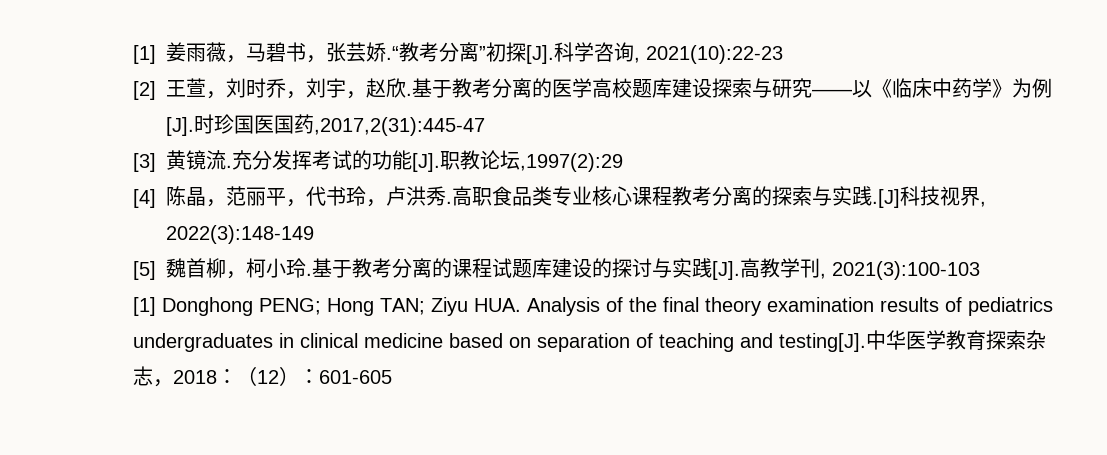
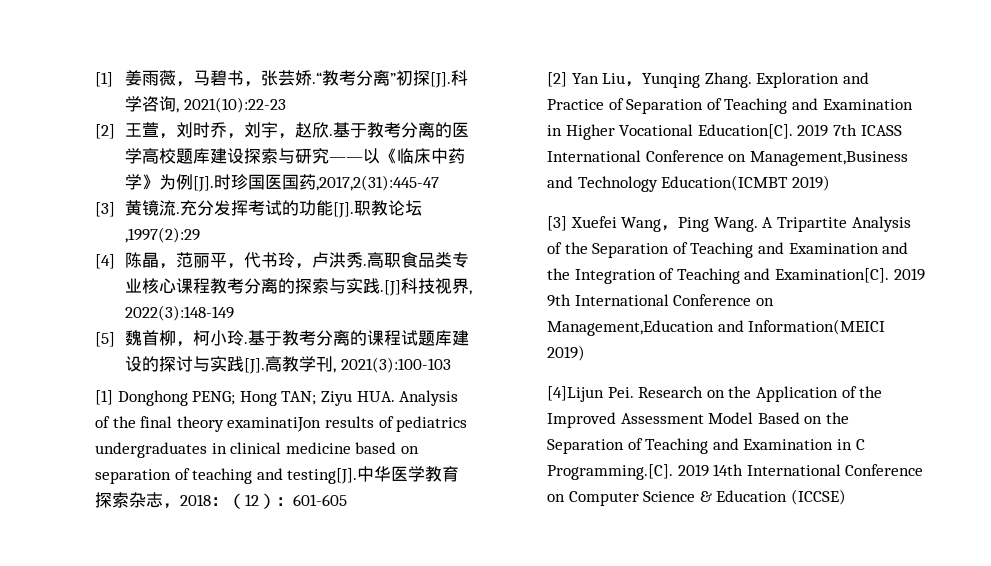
[766,297,874,312] examination -> [227,417,322,432] examinatiJon
(392, 377) none -> [546,72,869,88] [546,98,913,114] [546,124,902,140] [546,150,908,166] [546,175,830,192] [546,216,911,232] [546,242,909,258] [546,268,925,284] [546,294,774,307] [546,319,886,336] [546,345,585,361] [546,386,883,402] [546,412,849,428] [546,438,865,454] [546,464,924,480] [546,489,846,506] // [2] Yan Liu，Yunqing Zhang. Exploration and Practice of Separation of Teaching and Examination in Higher Vocational Education[C]. 2019 7th ICASS International Conference on Management,Business and Technology Education(ICMBT 2019) // [3] Xuefei Wang，Ping Wang. A Tripartite Analysis of the Separation of Teaching and Examination and the Integration of Teaching and Examination[C]. 2019 9th International Conference on Management,Education and Information(MEICI 2019) // [4]Lijun Pei. Research on the Application of the Improved Assessment Model Based on the Separation of Teaching and Examination in C Programming.[C]. 2019 14th International Conference on Computer Science & Education (ICCSE)

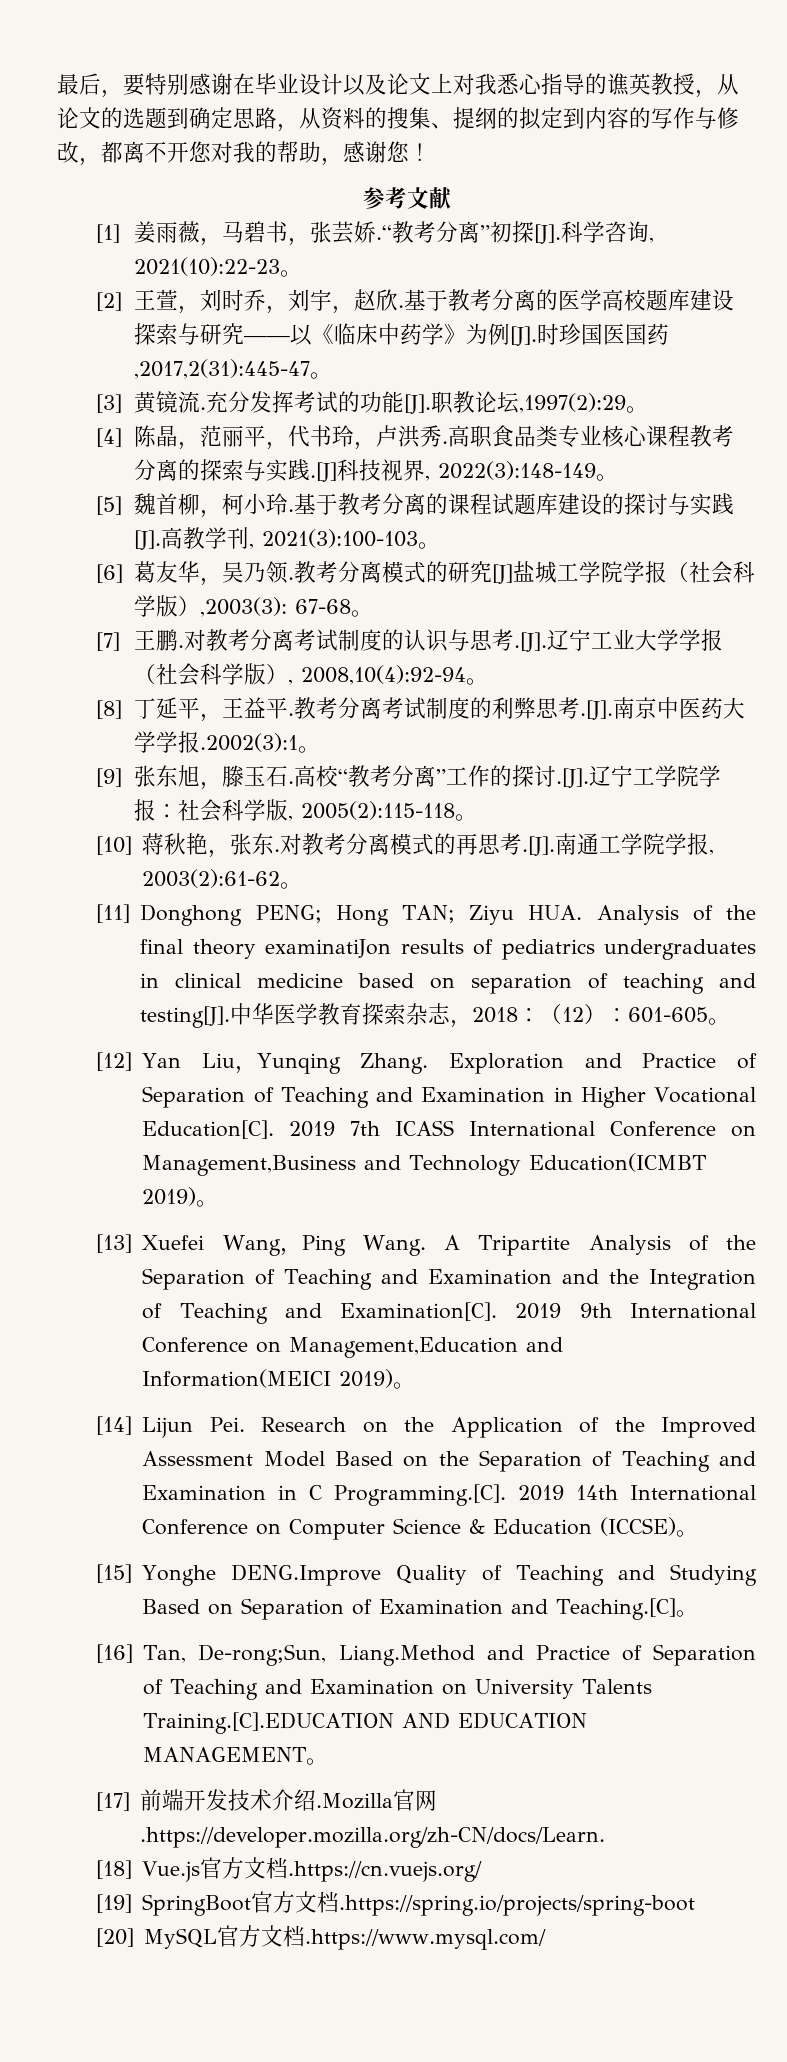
(94, 79) none -> [57,73,739,98] [57,107,739,132] [57,141,431,166] [362,187,452,209] 最后，要特别感谢在毕业设计以及论文上对我悉心指导的谯英教授，从论文的选题到确定思路，从资料的搜集、提纲的拟定到内容的写作与修改，都离不开您对我的帮助，感谢您！ // 参考文献 //
(286, 105) none -> [280,270,303,277] 。
(439, 183) none -> [310,372,333,379] 。
(200, 235) none -> [626,406,649,413] 。
(234, 313) none -> [596,474,619,481] 。
[94,390,113,405] // [1] -> [418,542,441,549] [95,561,756,586] [134,595,374,617] [95,629,724,652] [134,663,489,686] [95,697,746,722] [134,731,321,753] [95,765,722,790] [134,799,478,822] [95,833,715,858] [142,869,303,889] [95,904,130,923] 。 // [6]葛友华，吴乃领.教考分离模式的研究[J]盐城工学院学报（社会科学版）,2003(3): 67-68。 // [7]王鹏.对教考分离考试制度的认识与思考.[J].辽宁工业大学学报（社会科学版）, 2008,10(4):92-94。 // [8]丁延平，王益平.教考分离考试制度的利弊思考.[J].南京中医药大学学报.2002(3):1。 // [9]张东旭，滕玉石.高校“教考分离”工作的探讨.[J].辽宁工学院学报：社会科学版, 2005(2):115-118。 // [10]蒋秋艳，张东.对教考分离模式的再思考.[J].南通工学院学报, 2003(2):61-62。 // [11]
[546,72,567,87] // [2] -> [708,1018,731,1025] [95,1052,132,1071] 。 // [12]
[546,216,567,231] // [3] -> [196,1200,219,1207] [95,1234,132,1253] 。 // [13]
[546,386,604,402] // [4]Lijun -> [393,1382,416,1389] [95,1416,194,1438] 。 // [14] Lijun
(846, 497) none -> [676,1530,699,1537] [95,1564,757,1586] [142,1598,699,1620] [95,1644,756,1666] [143,1679,653,1700] [143,1712,588,1734] [143,1747,329,1765] [95,1789,438,1811] [140,1827,606,1848] [95,1857,483,1882] [95,1891,696,1916] [95,1925,547,1950] 。 // [15] Yonghe DENG.Improve Quality of Teaching and Studying Based on Separation of Examination and Teaching.[C]。 // [16] Tan, De-rong;Sun, Liang.Method and Practice of Separation of Teaching and Examination on University Talents Training.[C].EDUCATION AND EDUCATION MANAGEMENT。 // [17]前端开发技术介绍.Mozilla官网.https://developer.mozilla.org/zh-CN/docs/Learn. // [18] Vue.js官方文档.https://cn.vuejs.org/ // [19] SpringBoot官方文档.https://spring.io/projects/spring-boot // [20] MySQL官方文档.https://www.mysql.com/

